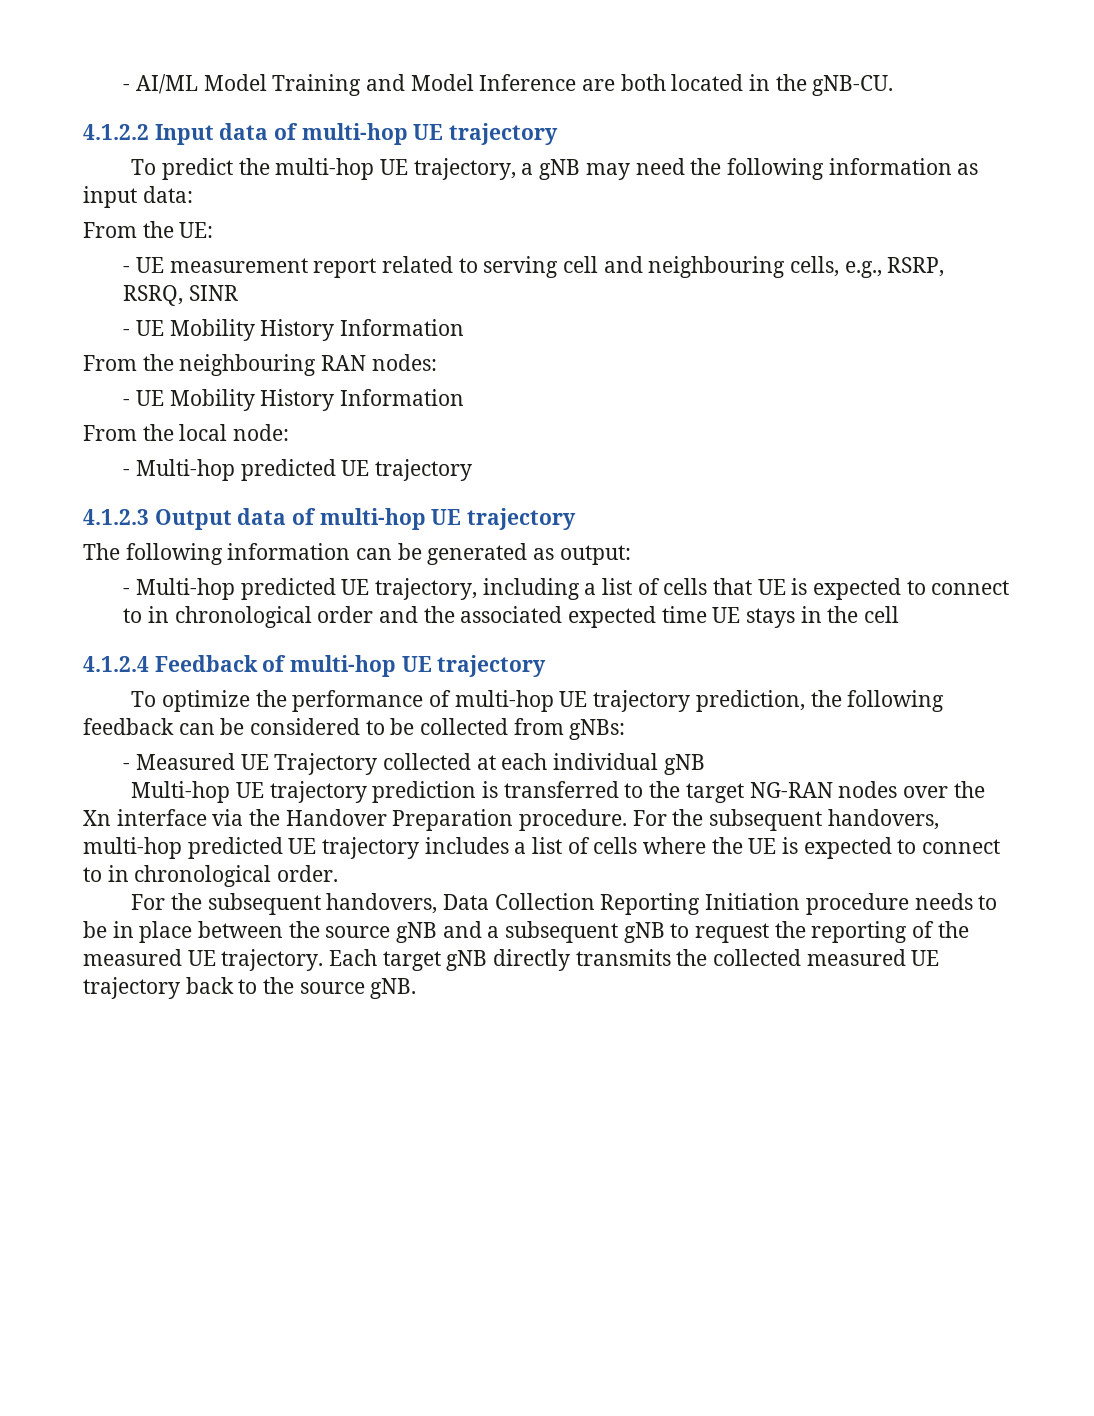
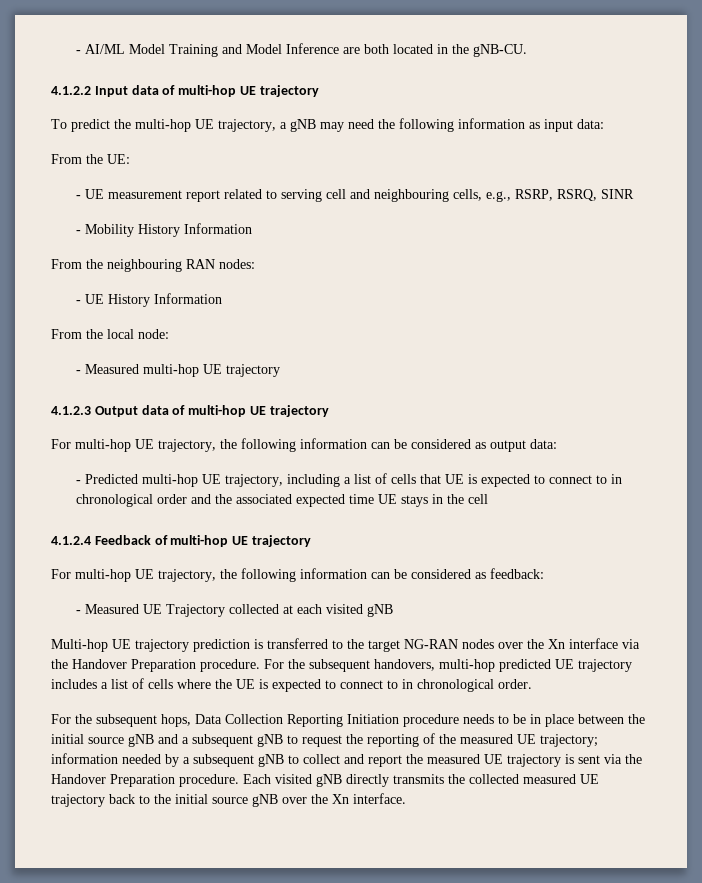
[135,320,164,336] UE -> (82, 232) none
[169,389,255,411] Mobility -> (105, 299) none
[135,459,336,481] Multi-hop predicted -> [85,364,200,377] Measured multi-hop
[83,543,631,565] [123,578,336,600] The following information can be generated as output: // - Multi-hop predicted -> [51,438,557,452] [76,474,199,487] For multi-hop UE trajectory, the following information can be considered as output data: // - Predicted multi-hop
[131,690,945,712] [83,718,626,740] To optimize the performance of multi-hop UE trajectory prediction, the following feedback can be considered to be collected from gNBs: -> [51,568,544,582] For multi-hop UE trajectory, the following information can be considered as feedback:
[553,753,659,770] individual -> [326,604,364,614] visited
[326,893,438,914] handovers, -> [161,714,191,727] hops,
(320, 929) none -> [51,734,84,744] initial
[221,949,441,971] trajectory. Each target -> [540,734,598,747] [51,753,642,767] [51,774,312,787] trajectory; information needed by a subsequent gNB to collect and report the measured UE trajectory is sent via the Handover Preparation procedure. Each visited
[299,978,417,999] source gNB. -> [175,793,406,807] initial source gNB over the Xn interface.

